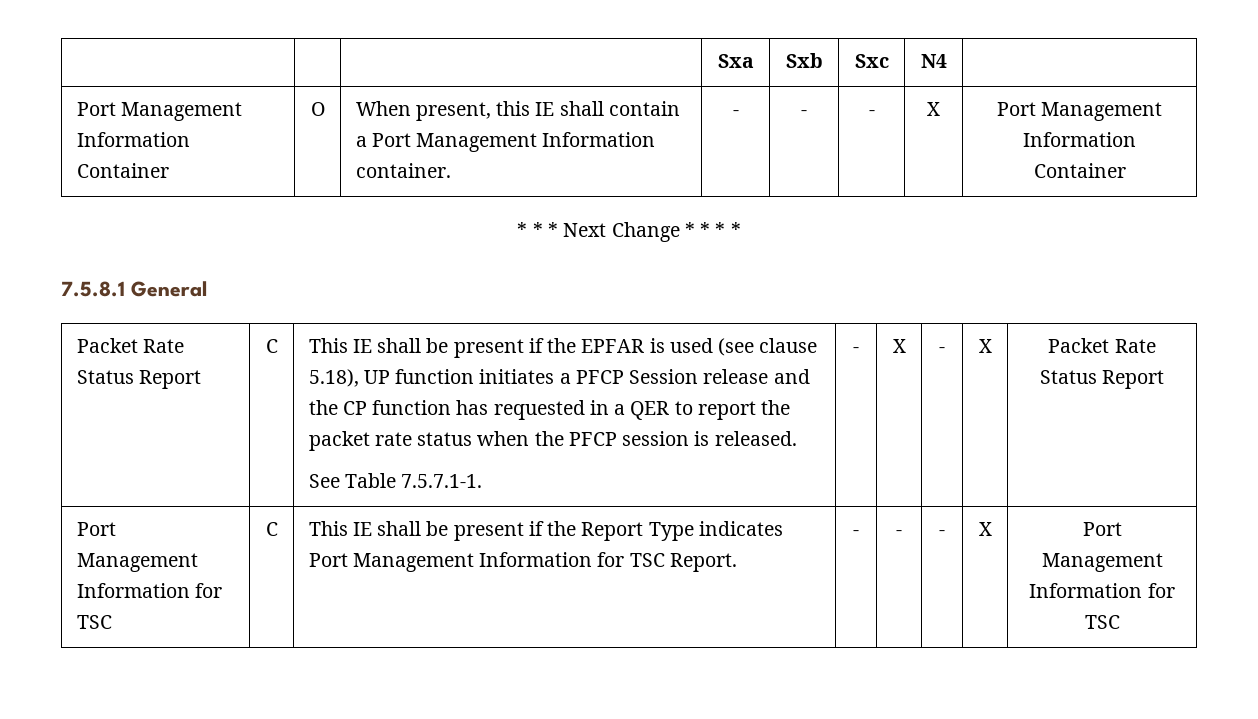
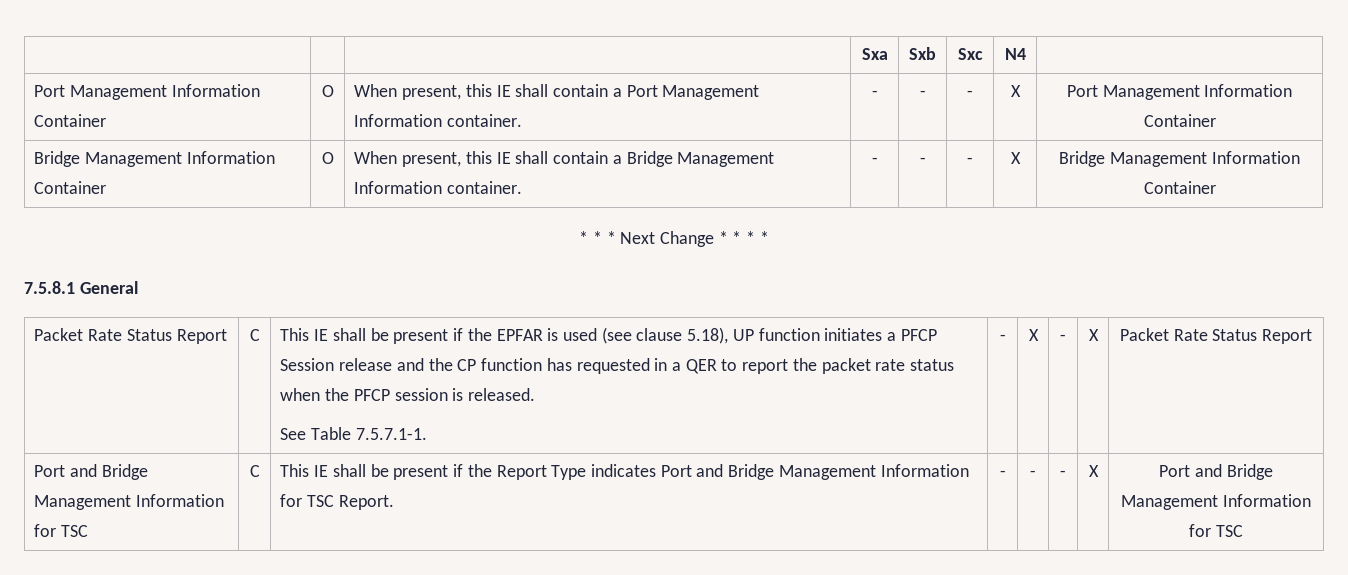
(1126, 170) none -> [34,151,275,167] [34,181,107,194] [321,152,334,164] [354,151,775,167] [354,181,523,194] [871,157,878,164] [919,157,926,164] [967,157,973,164] [1010,152,1021,164] [1059,151,1300,167] [1143,181,1216,194] // Bridge Management Information Container | O | When present, this IE shall contain a Bridge Management Information container. | - | - | - | X | Bridge Management Information Container
(116, 529) none -> [70,464,148,480] and Bridge
(348, 560) none -> [696,464,775,480] and Bridge
(1122, 529) none -> [1195,464,1273,480] and Bridge

